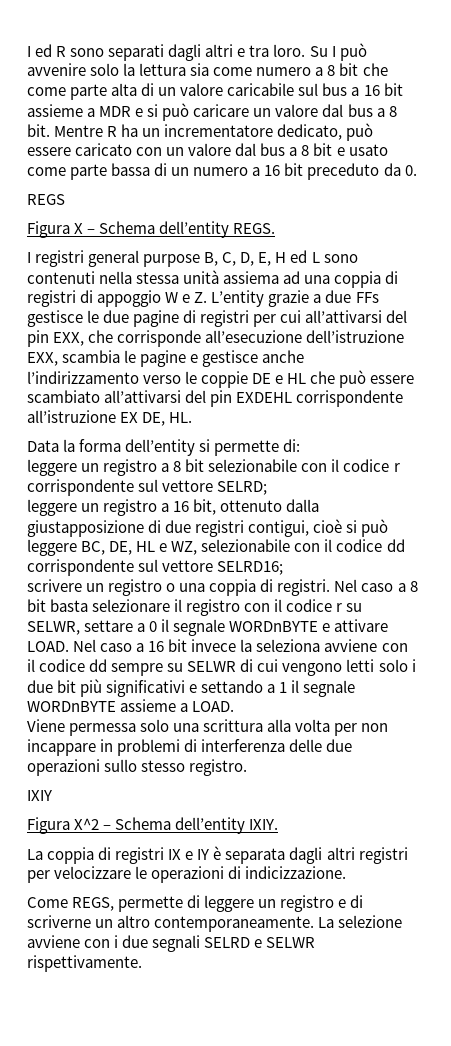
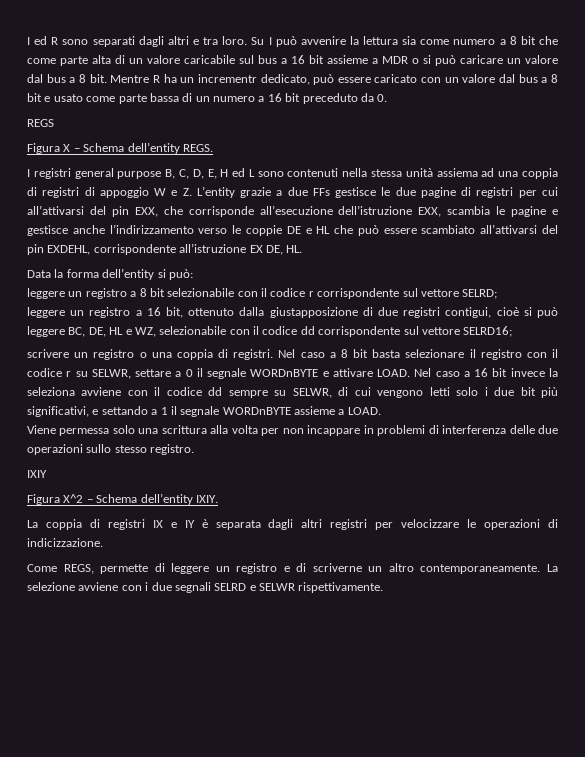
[90,63,120,76] solo -> (346, 40) none
[135,108,144,117] e -> [412,58,419,64] o
[164,124,274,137] incrementatore -> [197,74,257,83] incrementr
[236,392,293,403] EXDEHL -> [47,245,91,255] EXDEHL,
[214,439,301,456] permette di: -> [168,269,193,280] può:
[187,661,237,672] SELWR -> [292,388,332,398] SELWR,
[106,680,186,697] significativi -> [27,406,89,417] significativi,

